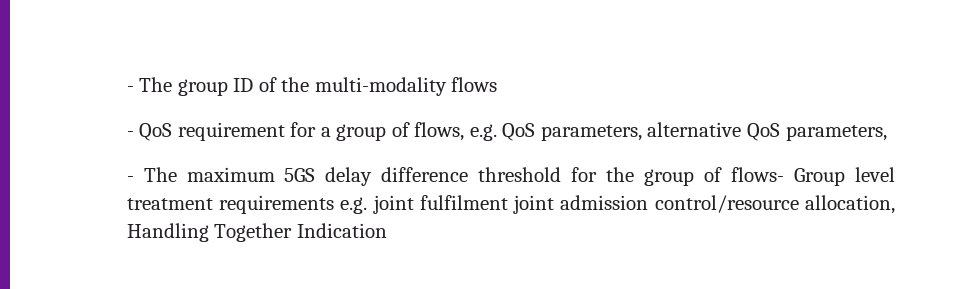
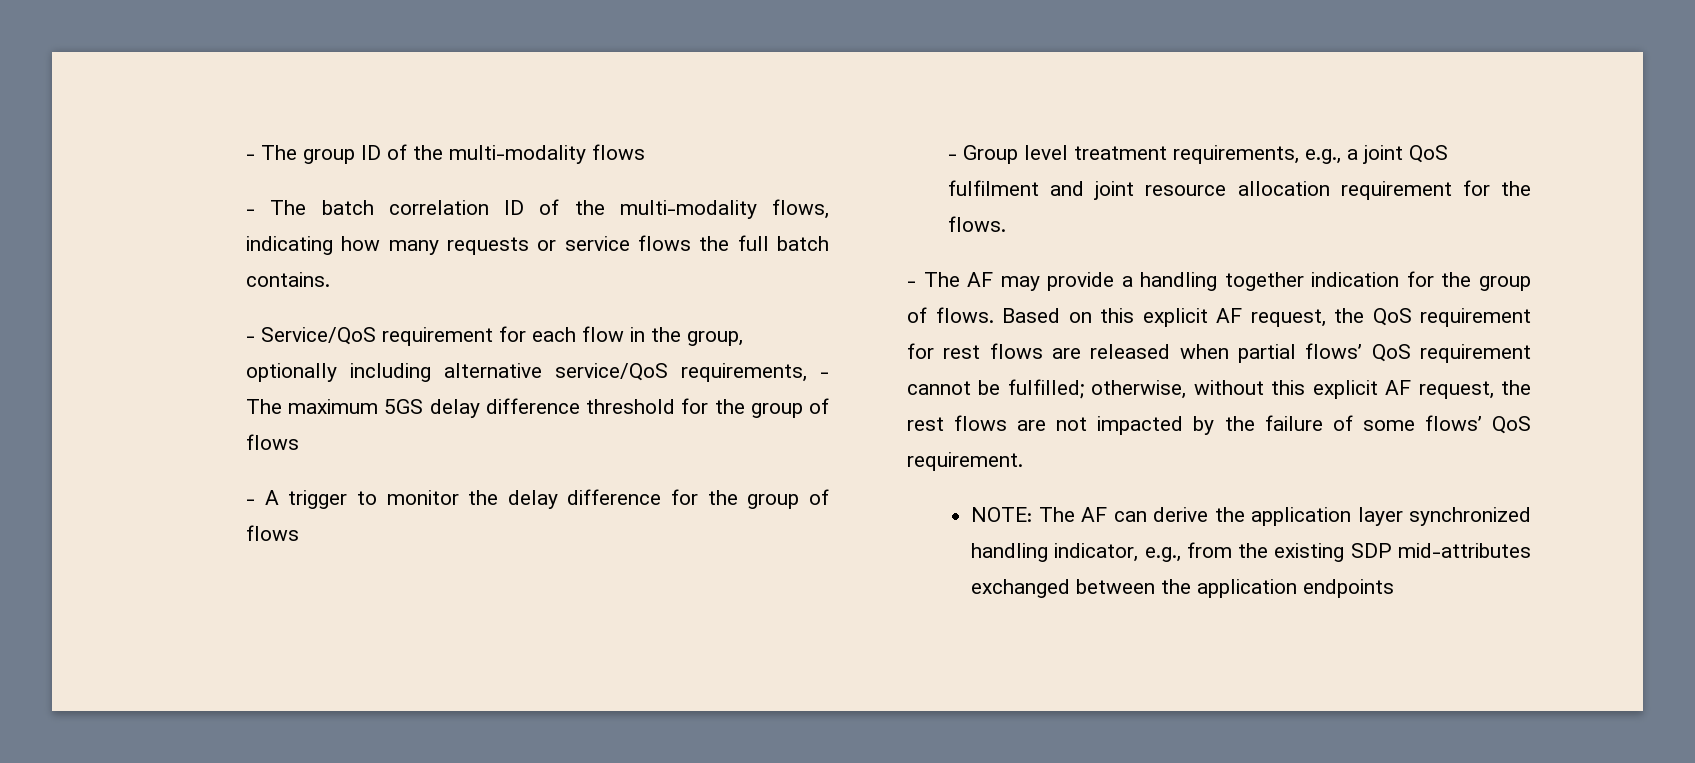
[139,122,887,141] QoS requirement for a group of flows, e.g. QoS parameters, alternative QoS parameters, // -> [270,199,829,219] [245,235,830,255] [245,272,330,287] [245,326,743,346] [245,363,807,382] The batch correlation ID of the multi-modality flows, indicating how many requests or service flows the full batch contains. // - Service/QoS requirement for each flow in the group, optionally including alternative service/QoS requirements,
[731,167,896,186] [126,195,896,214] [126,223,387,242] flows- Group level treatment requirements e.g. joint fulfilment joint admission control/resource allocation, Handling Together Indication -> [245,434,299,450] [245,489,830,509] [245,525,299,541] [947,145,1448,164] [947,180,1531,200] [947,216,1006,232] [906,271,1531,291] [906,307,1531,327] [906,343,1531,363] [906,379,1531,399] [906,415,1531,435] [906,452,1023,471] [971,507,1531,526] [971,542,1531,562] [971,579,1395,598] flows // - A trigger to monitor the delay difference for the group of flows // - Group level treatment requirements, e.g., a joint QoS fulfilment and joint resource allocation requirement for the flows. // - The AF may provide a handling together indication for the group of flows. Based on this explicit AF request, the QoS requirement for rest flows are released when partial flows’ QoS requirement cannot be fulfilled; otherwise, without this explicit AF request, the rest flows are not impacted by the failure of some flows’ QoS requirement. // NOTE: The AF can derive the application layer synchronized handling indicator, e.g., from the existing SDP mid-attributes exchanged between the application endpoints

